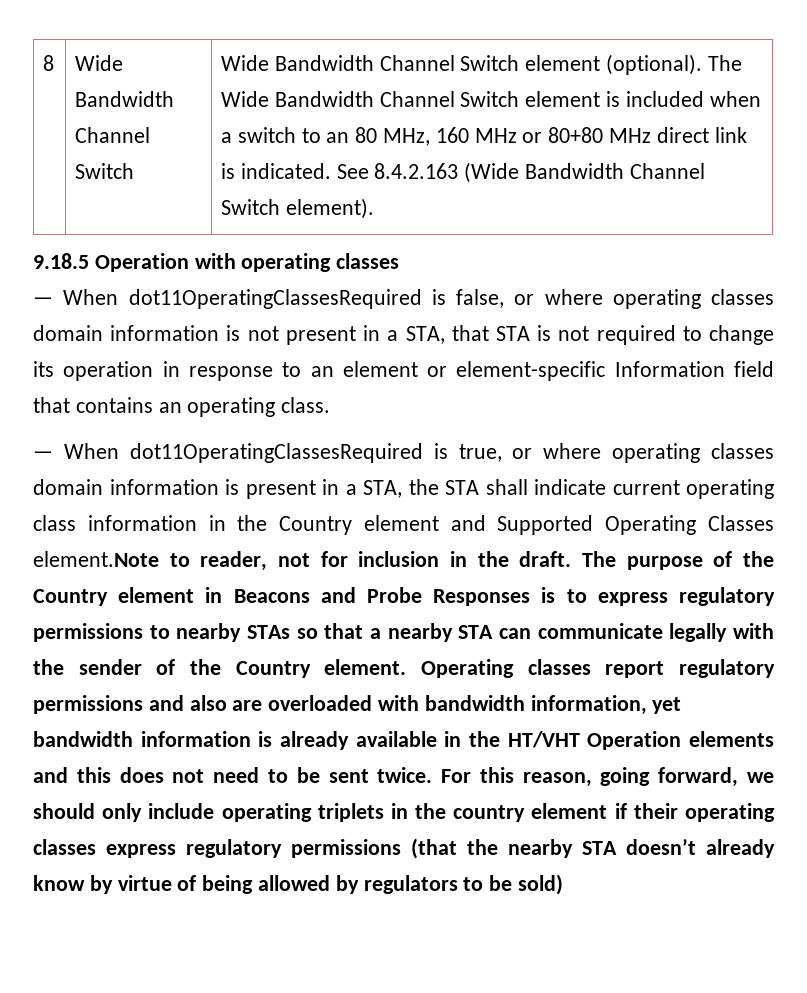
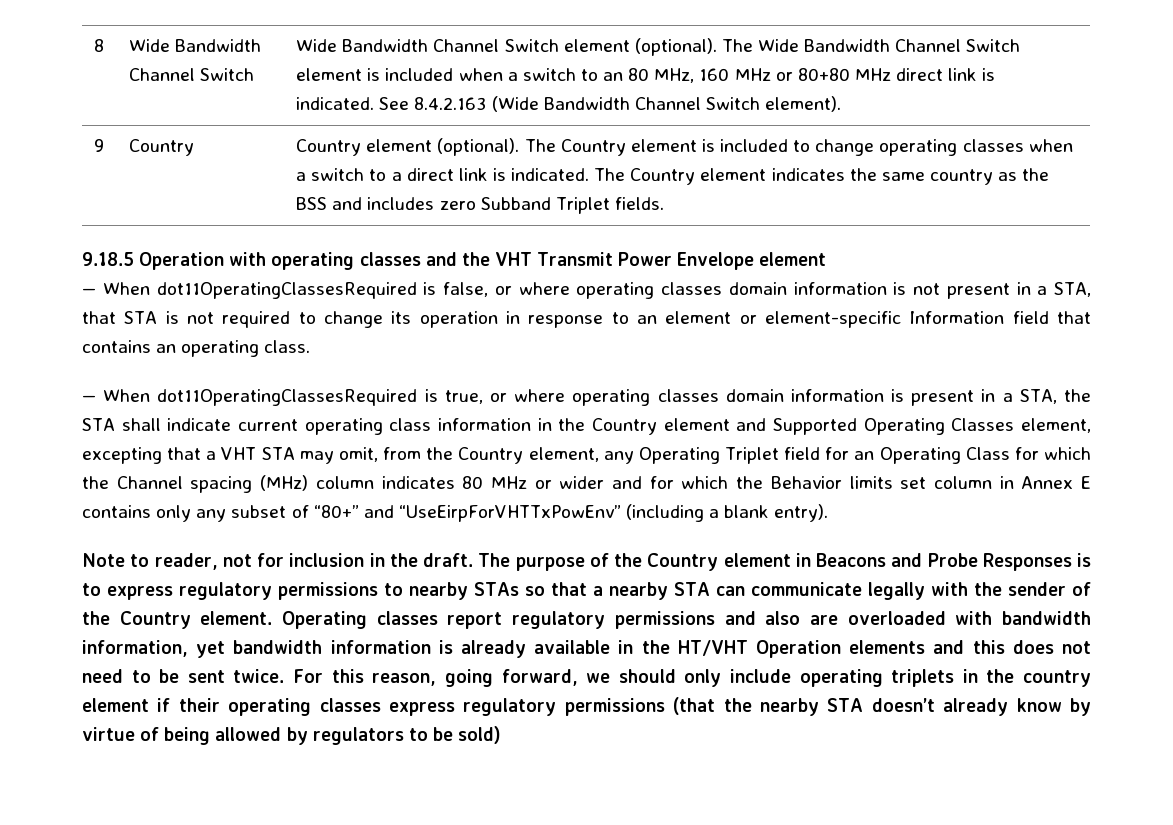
(374, 208) none -> [94,139,105,152] [129,139,195,156] [296,138,1073,156] [296,168,1050,185] [296,197,664,214] // 9 | Country | Country element (optional). The Country element is included to change operating classes when a switch to a direct link is indicated. The Country element indicates the same country as the BSS and includes zero Subband Triplet fields.
(400, 261) none -> [425,252,827,270] and the VHT Transmit Power Envelope element
[33,551,159,567] element.Note -> [1021,418,1092,433] [82,447,1091,464] [82,475,1092,493] [82,504,829,522] [82,553,125,567] element, excepting that a VHT STA may omit, from the Country element, any Operating Triplet field for an Operating Class for which the Channel spacing (MHz) column indicates 80 MHz or wider and for which the Behavior limits set column in Annex E contains only any subset of “80+” and “UseEirpForVHTTxPowEnv” (including a blank entry). // Note

